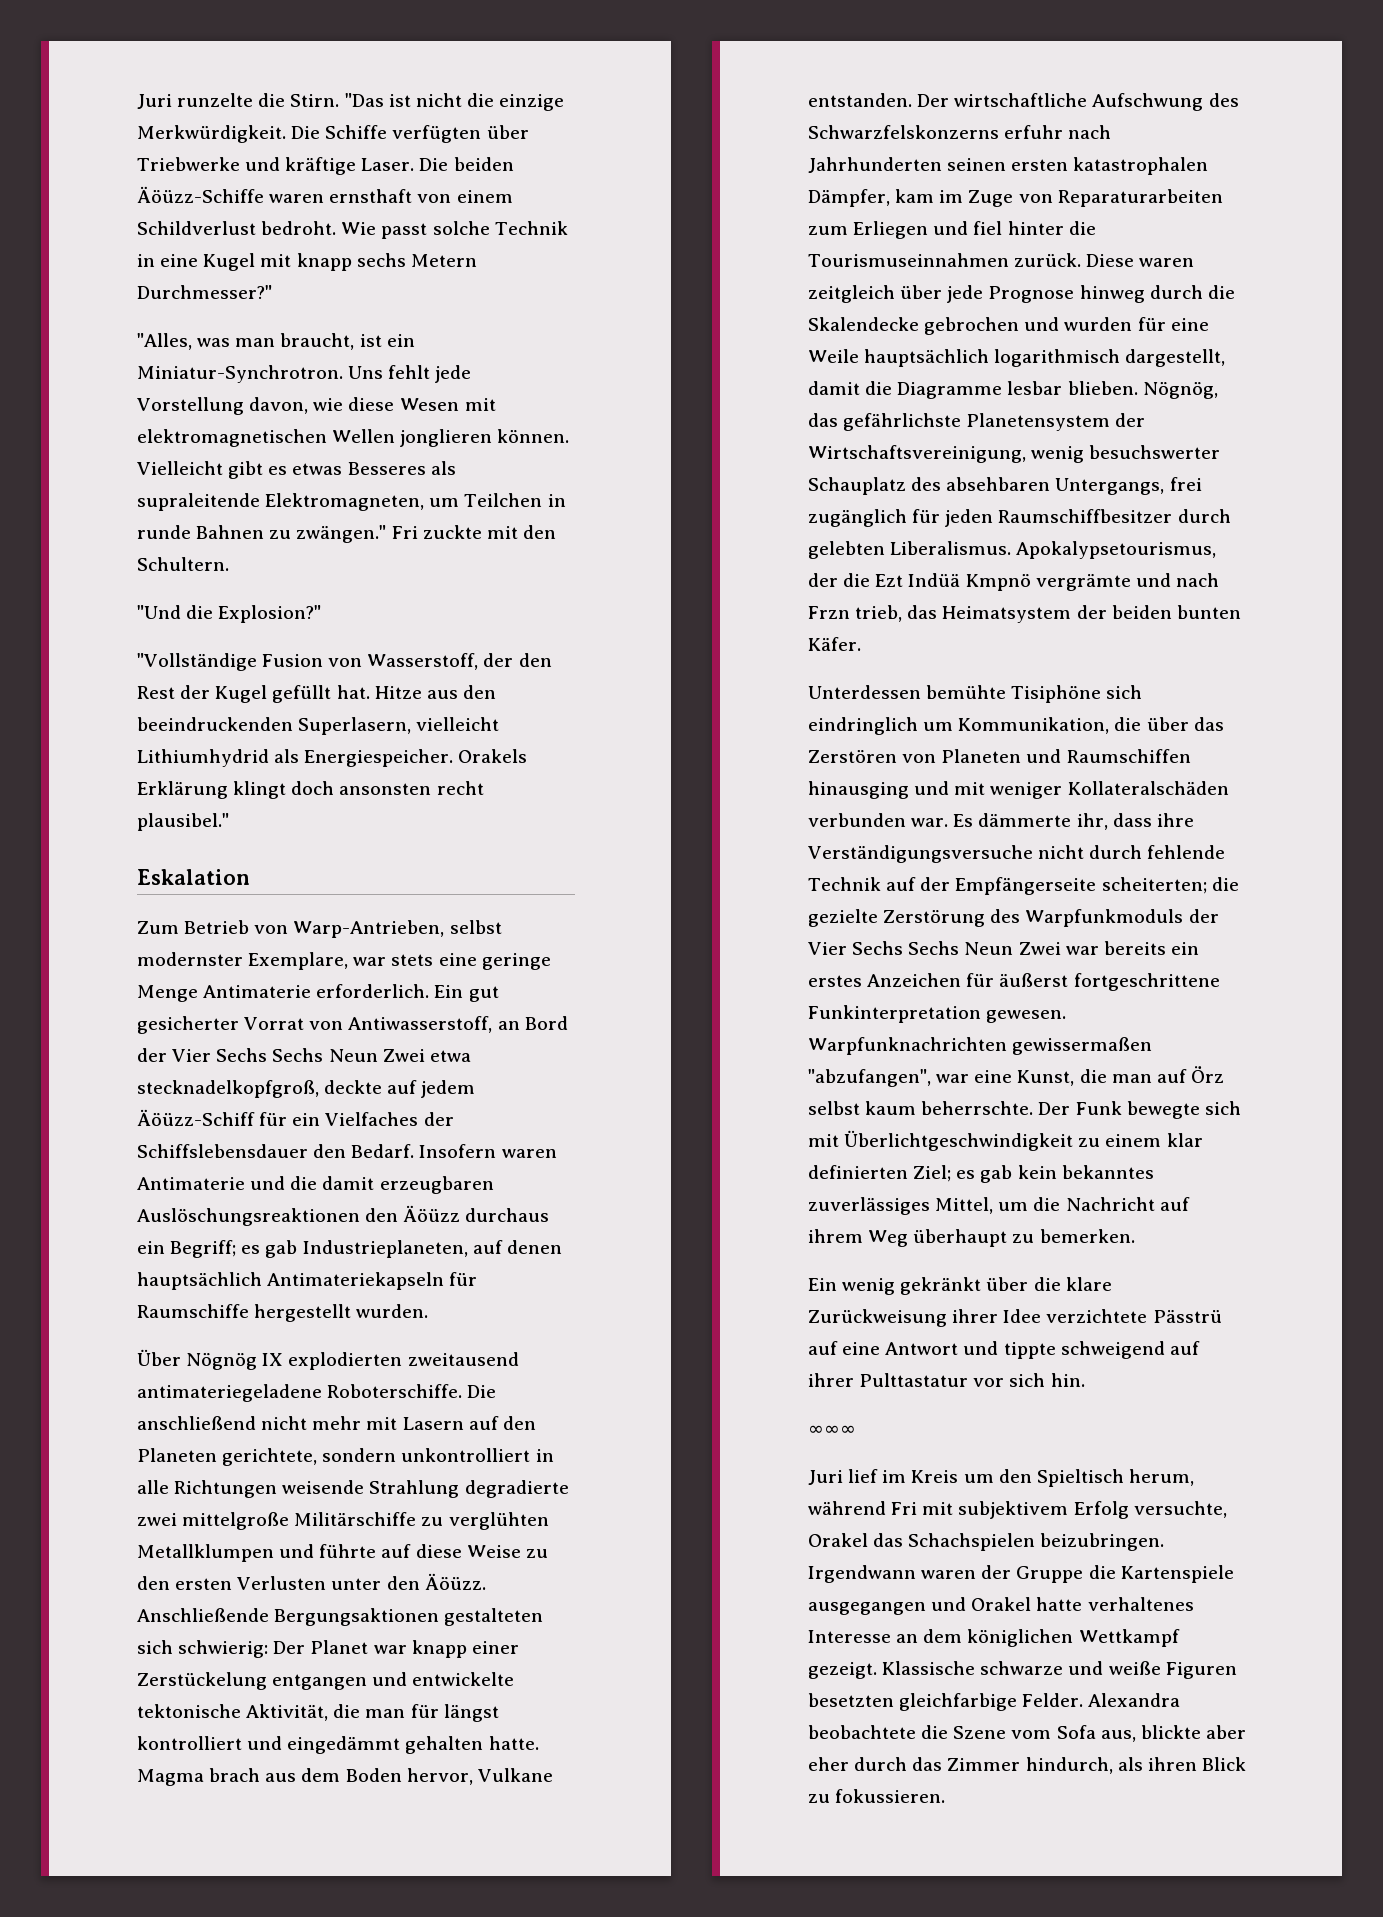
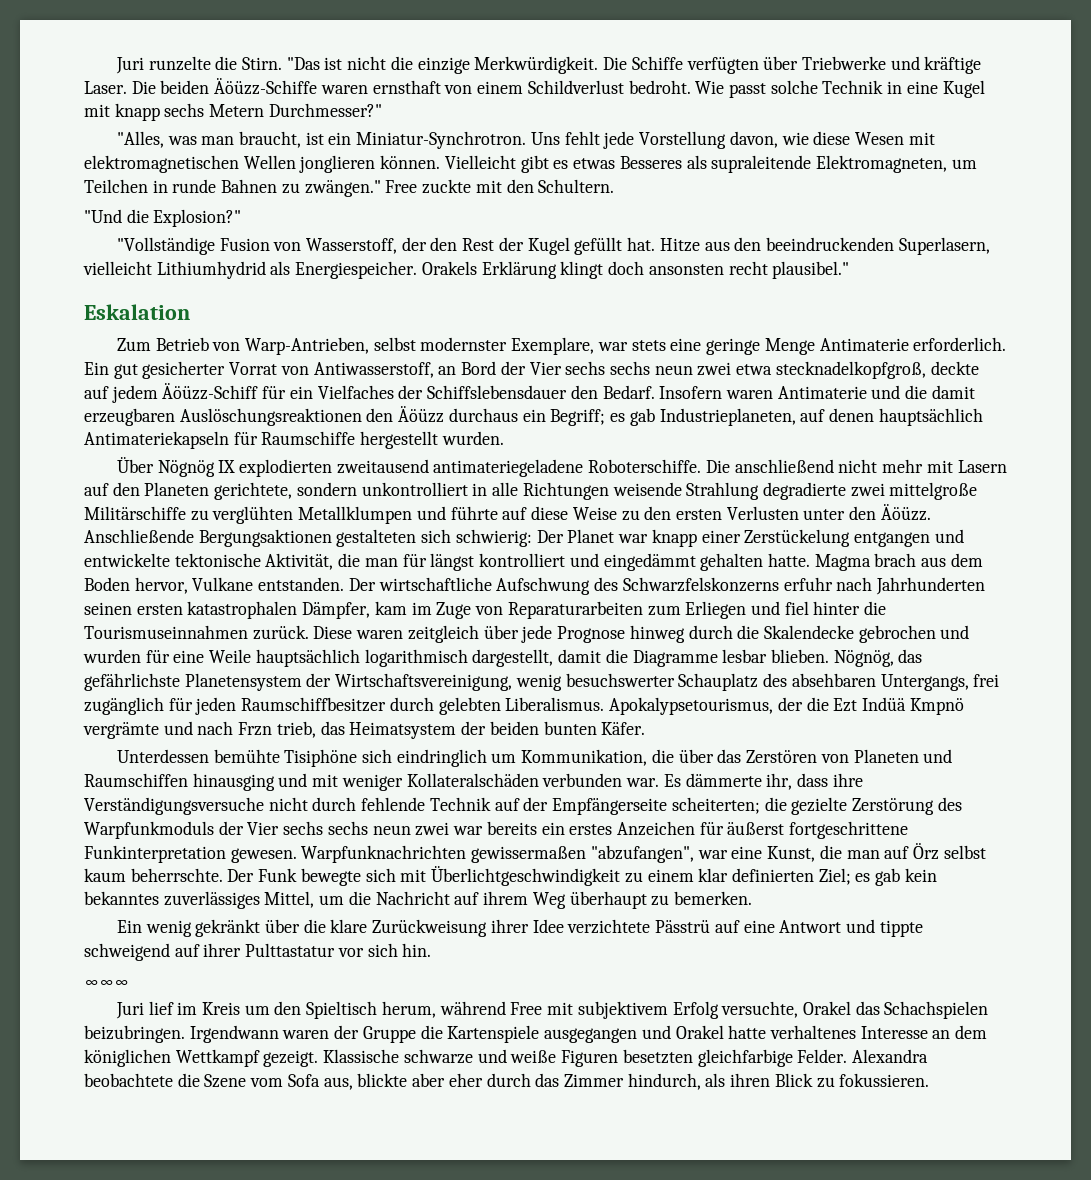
[391,526,418,539] Fri -> [385,180,418,193] Free
[216,1048,425,1062] Sechs Sechs Neun Zwei -> [565,361,732,376] sechs sechs neun zwei
[852,941,1061,955] Sechs Sechs Neun Zwei -> [283,821,450,836] sechs sechs neun zwei
[891,1502,918,1515] Fri -> [510,1002,543,1015] Free

